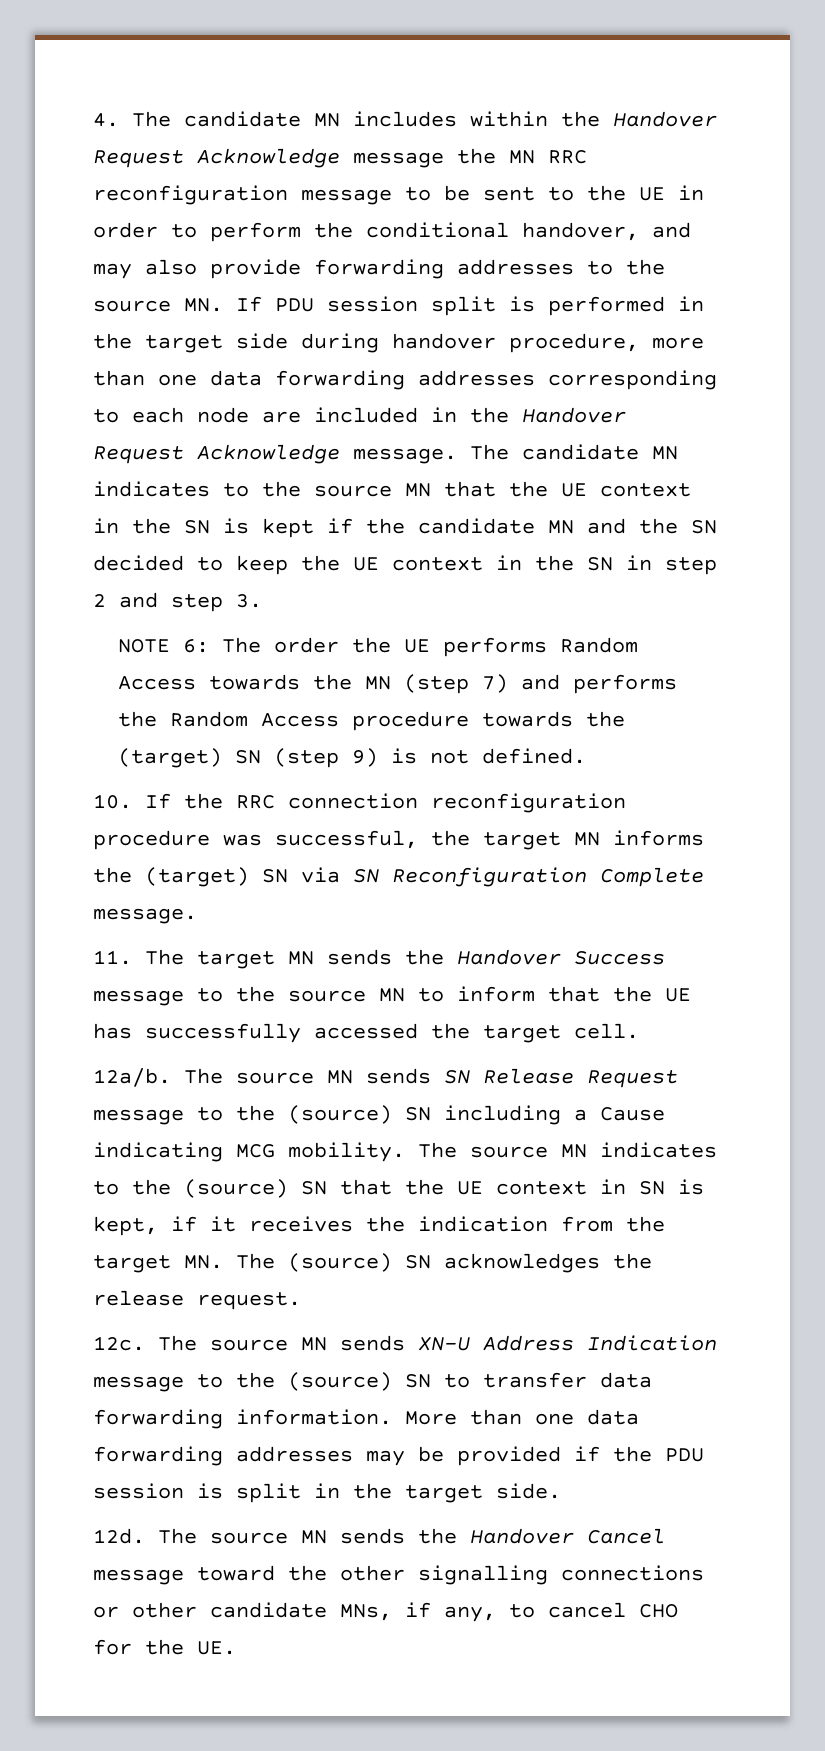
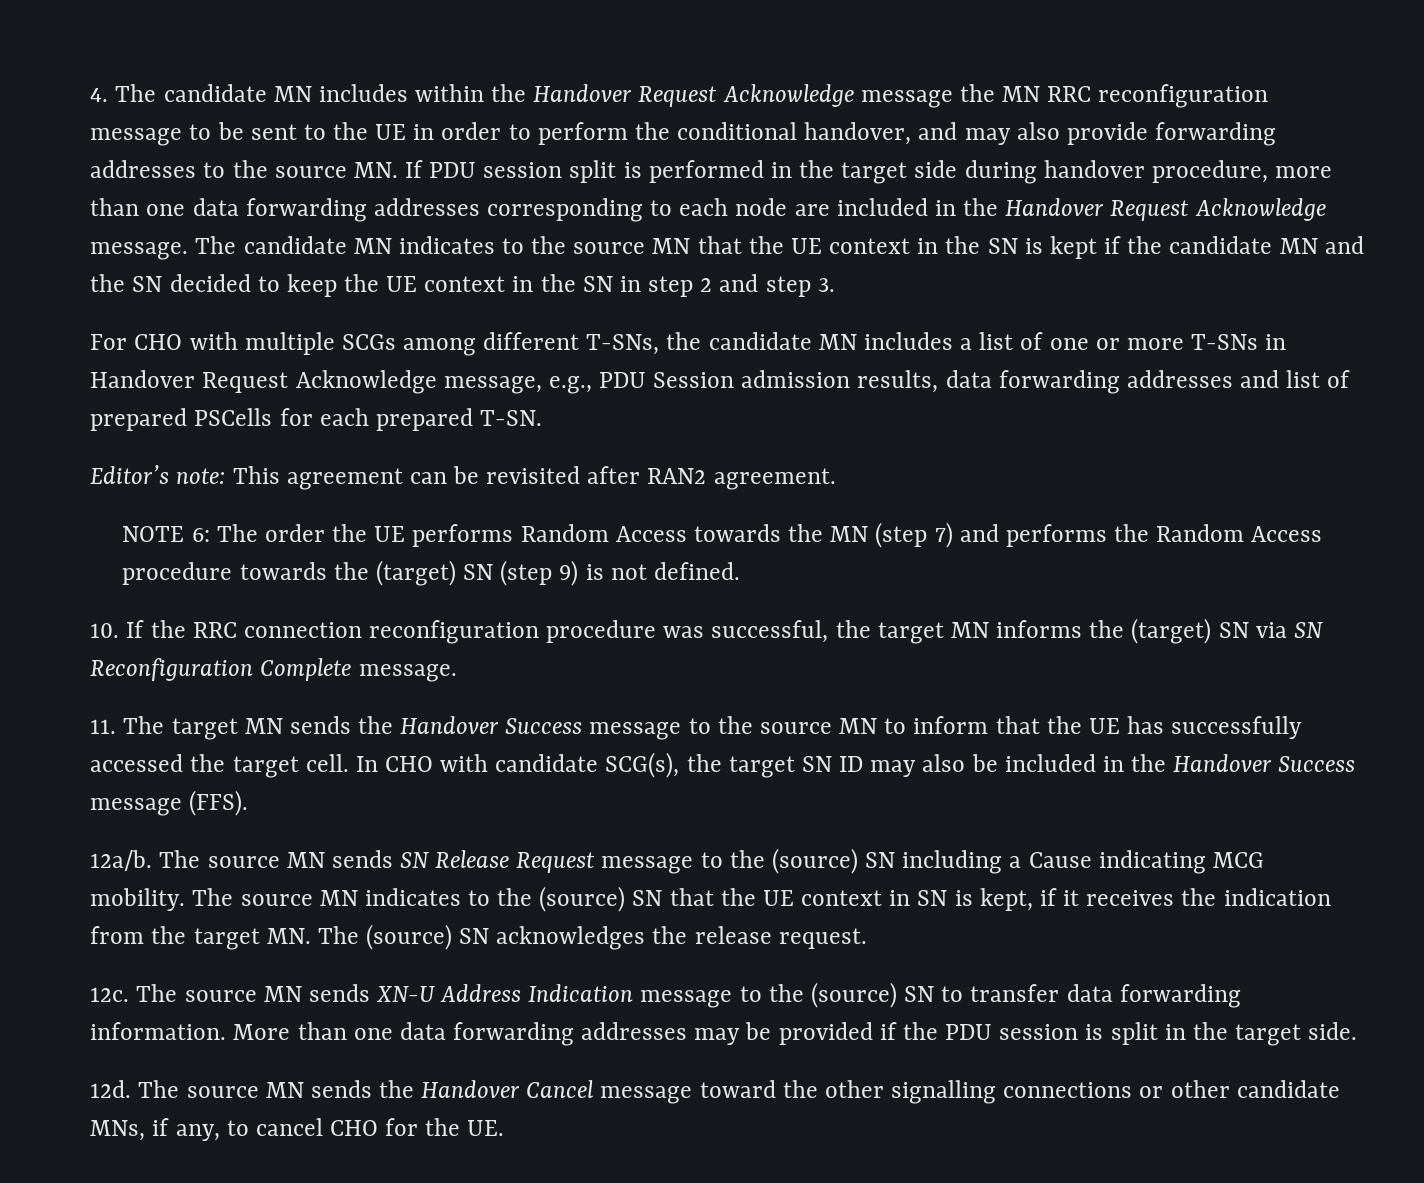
(262, 601) none -> [90,332,1287,356] [90,370,1351,394] [90,408,543,431] [90,465,836,490] // For CHO with multiple SCGs among different T-SNs, the candidate MN includes a list of one or more T-SNs in Handover Request Acknowledge message, e.g., PDU Session admission results, data forwarding addresses and list of prepared PSCells for each prepared T-SN. // Editor’s note: This agreement can be revisited after RAN2 agreement.
(639, 1031) none -> [355,752,1356,778] [90,790,249,816] In CHO with candidate SCG(s), the target SN ID may also be included in the Handover Success message (FFS).

